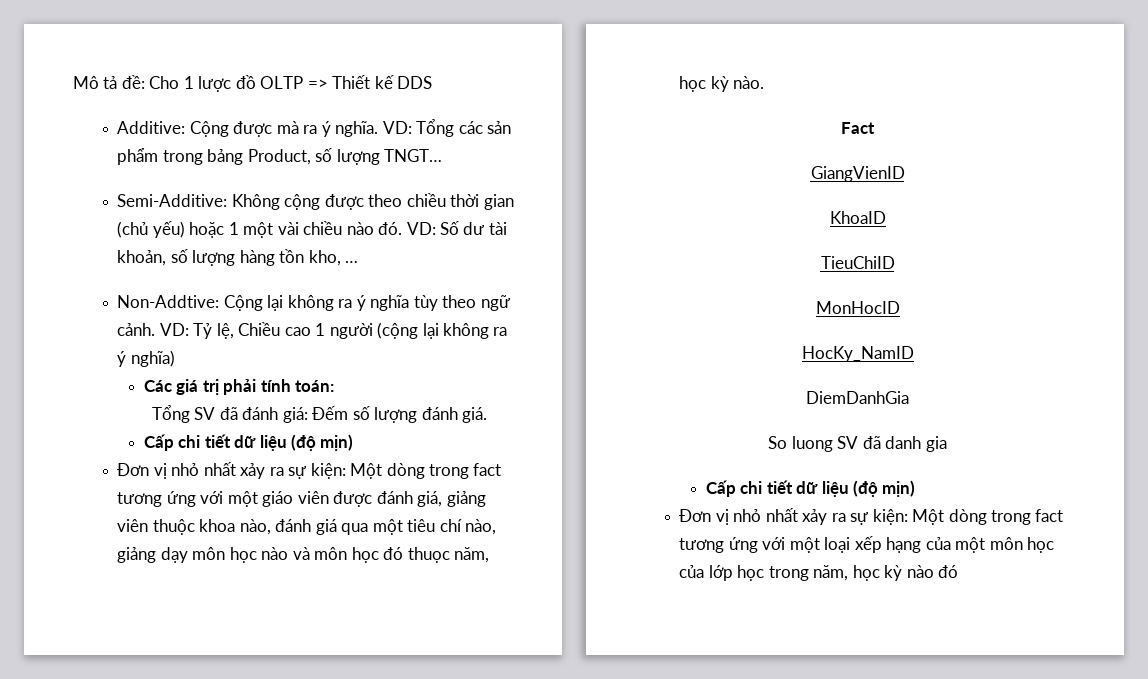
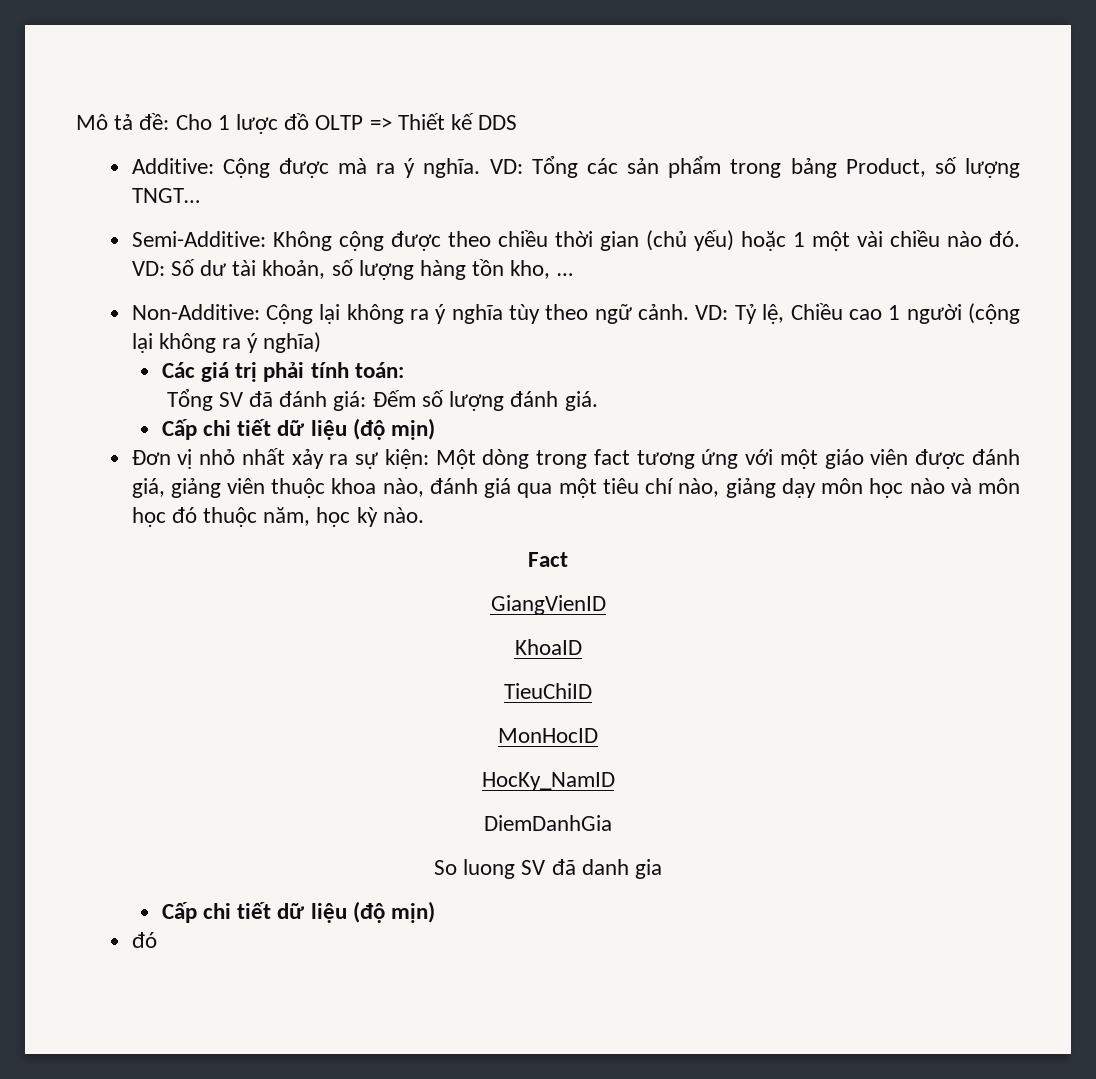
[117,295,220,308] Non-Addtive: -> [131,304,260,320] Non-Additive:
[407,547,450,563] thuọc -> [202,507,257,527] thuộc
[679,508,1064,525] [679,536,1054,553] [679,565,934,581] Đơn vị nhỏ nhất xảy ra sự kiện: Một dòng trong fact tương ứng với một loại xếp hạng của một môn học của lớp học trong năm, học kỳ nào -> (435, 912) none

